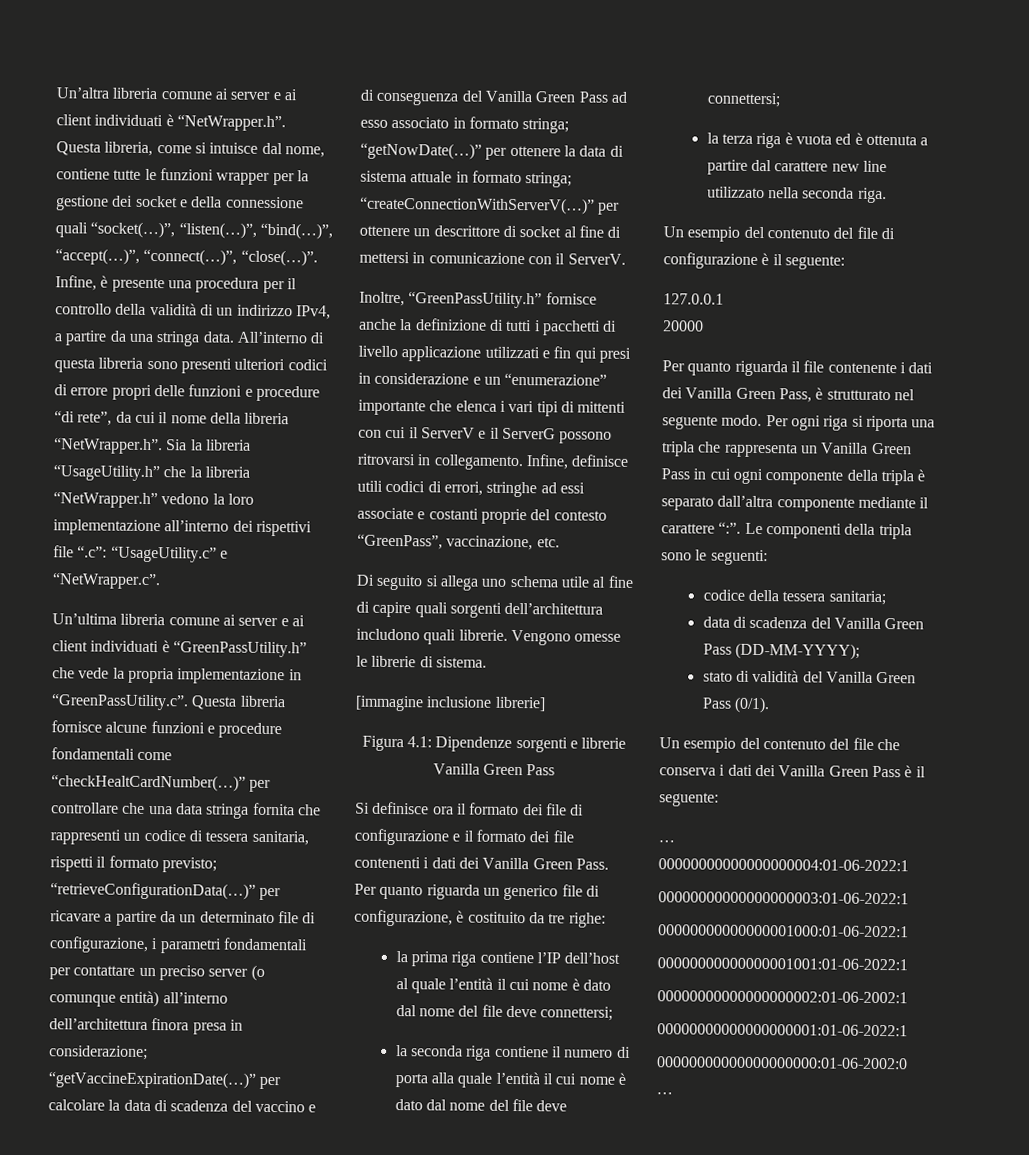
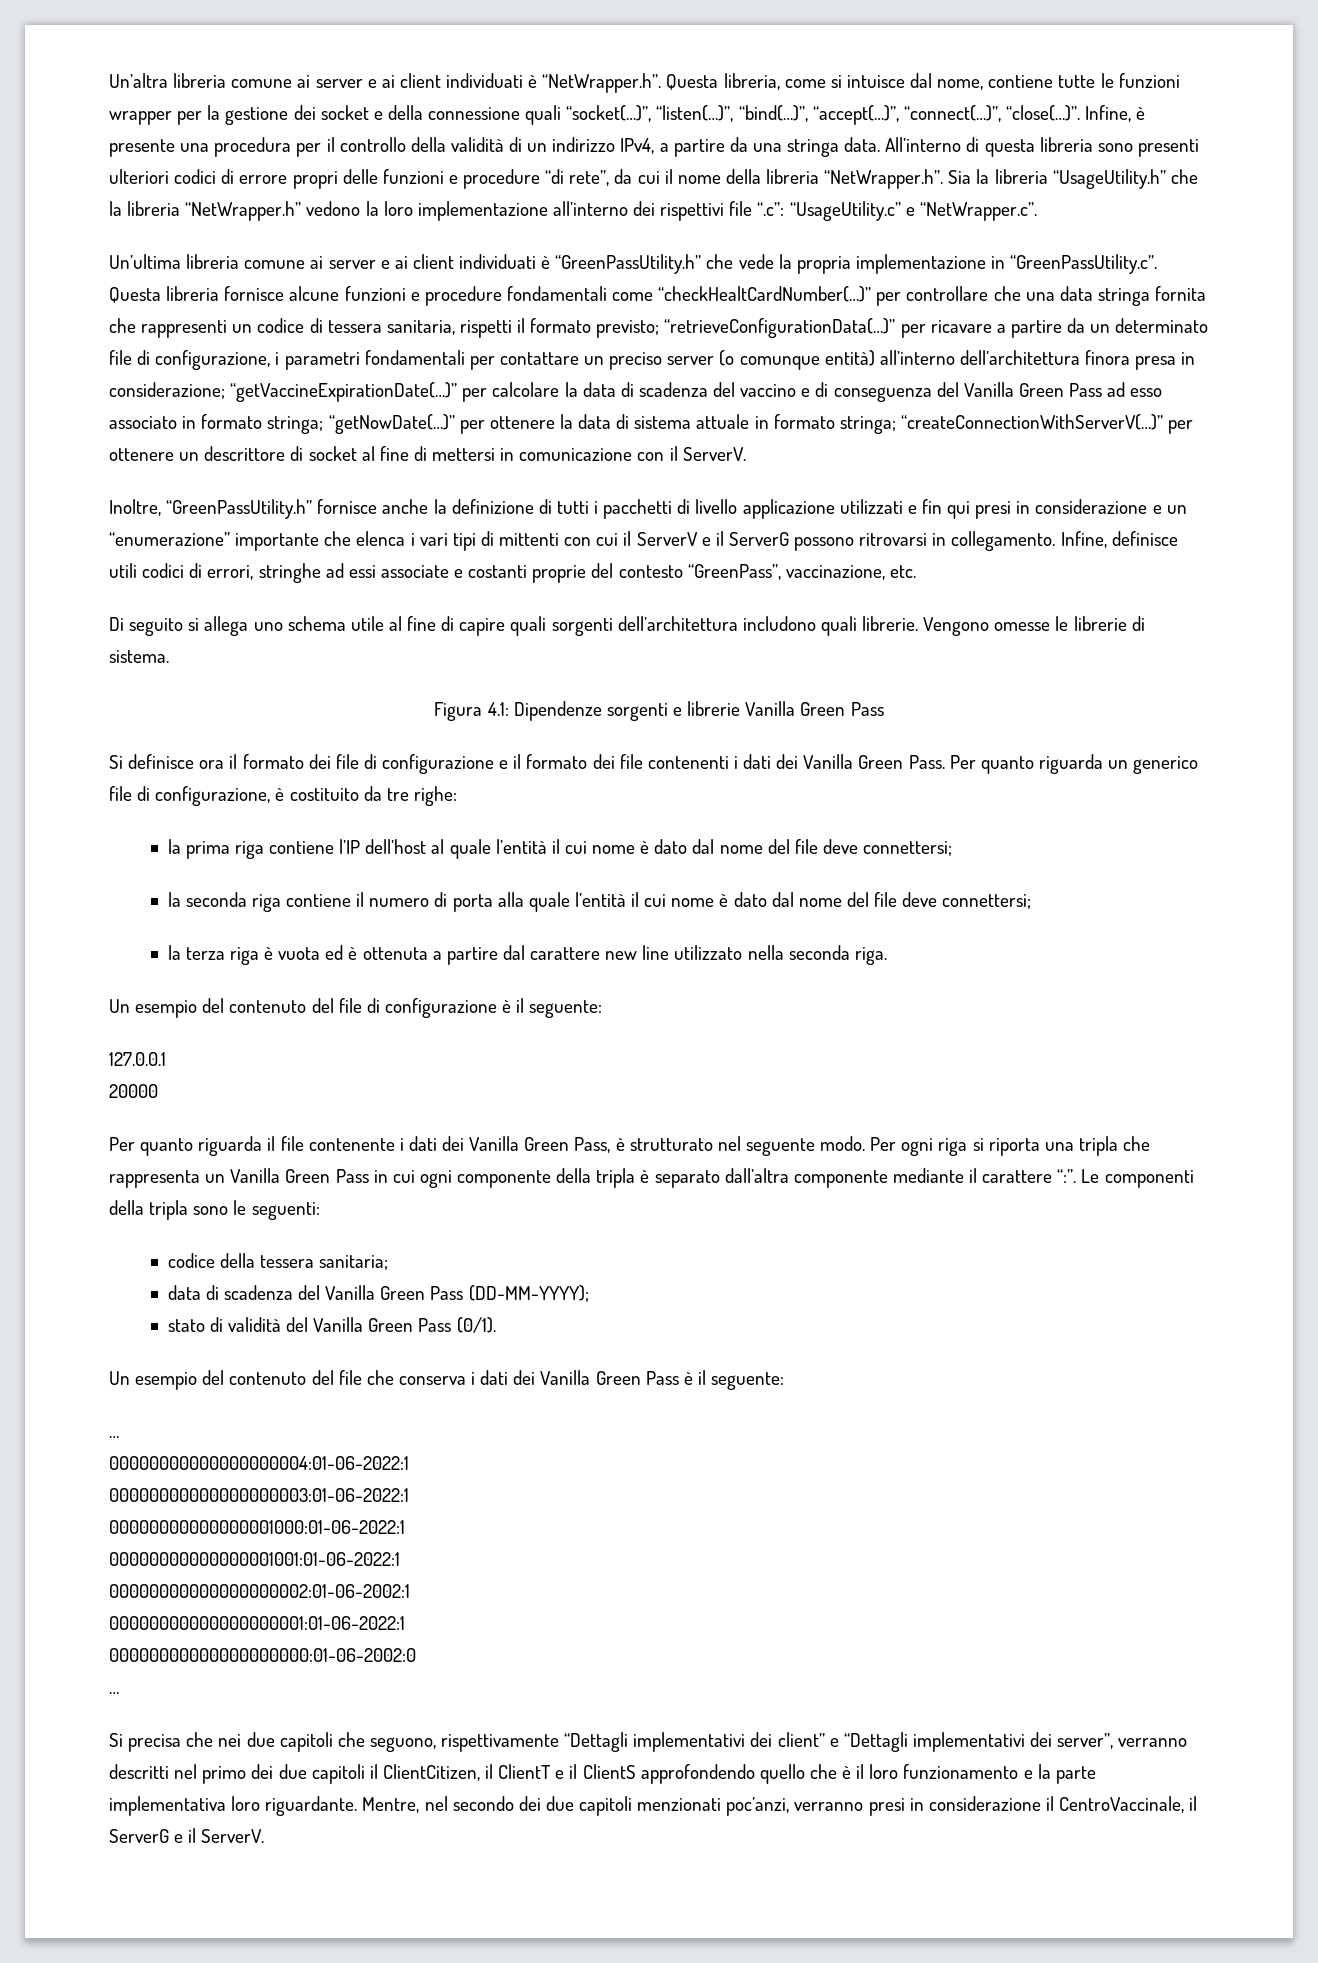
[355,695,546,712] // [immagine inclusione librerie] -> (169, 656) none
(673, 1093) none -> [109,1732,1188,1752] [109,1764,1096,1784] [109,1796,1198,1816] [109,1828,265,1843] // Si precisa che nei due capitoli che seguono, rispettivamente “Dettagli implementativi dei client” e “Dettagli implementativi dei server”, verranno descritti nel primo dei due capitoli il ClientCitizen, il ClientT e il ClientS approfondendo quello che è il loro funzionamento e la parte implementativa loro riguardante. Mentre, nel secondo dei due capitoli menzionati poc’anzi, verranno presi in considerazione il CentroVaccinale, il ServerG e il ServerV.

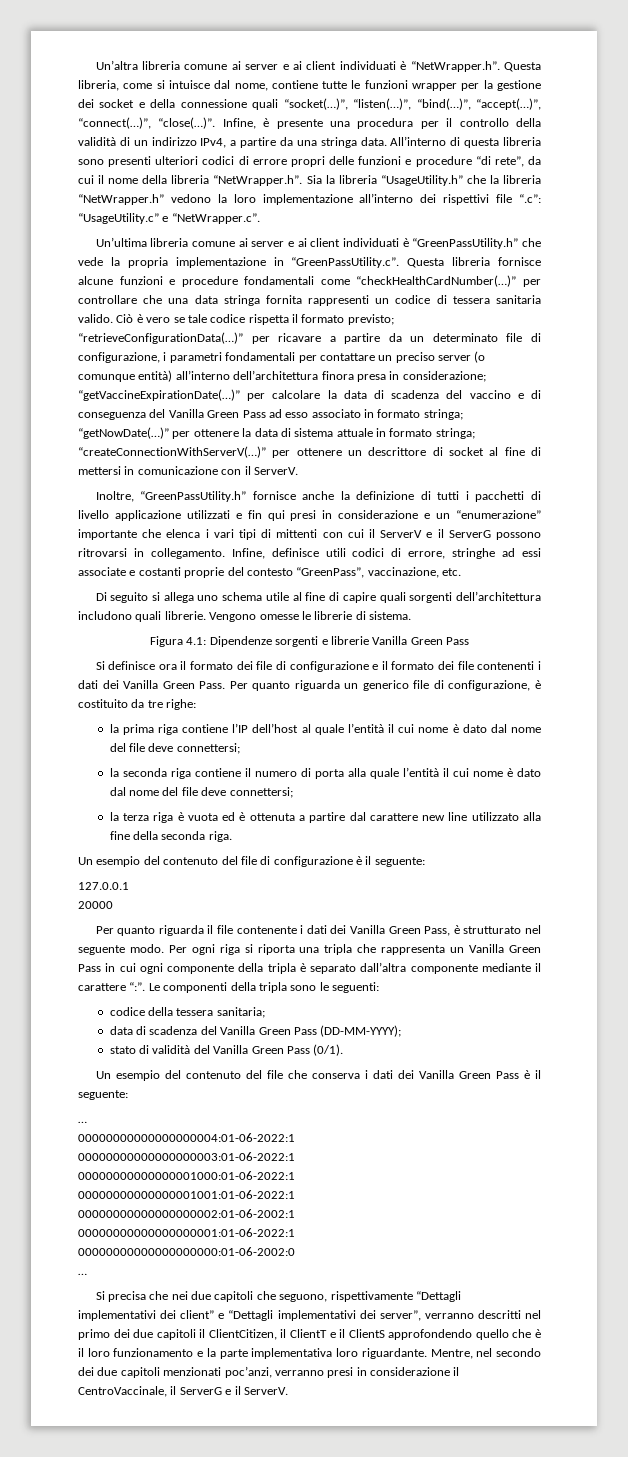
[658,286,872,302] “checkHealtCardNumber(…)” -> [356,275,517,287] “checkHealthCardNumber(…)”
[109,318,136,333] che -> (302, 299) none
[386,320,512,338] sanitaria, rispetti -> [496,295,541,304] [78,314,289,325] sanitaria valido. Ciò è vero se tale codice rispetta
[207,565,254,580] errori, -> [408,551,446,559] errore,
[747,945,784,960] nella -> [523,812,541,821] [109,831,159,840] alla fine della

